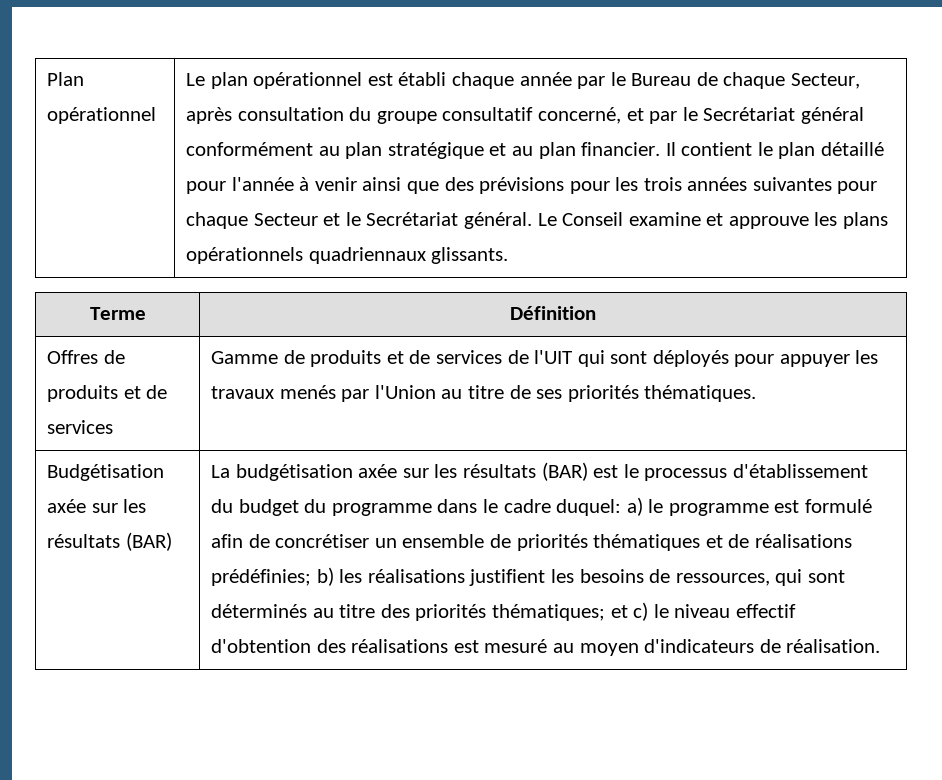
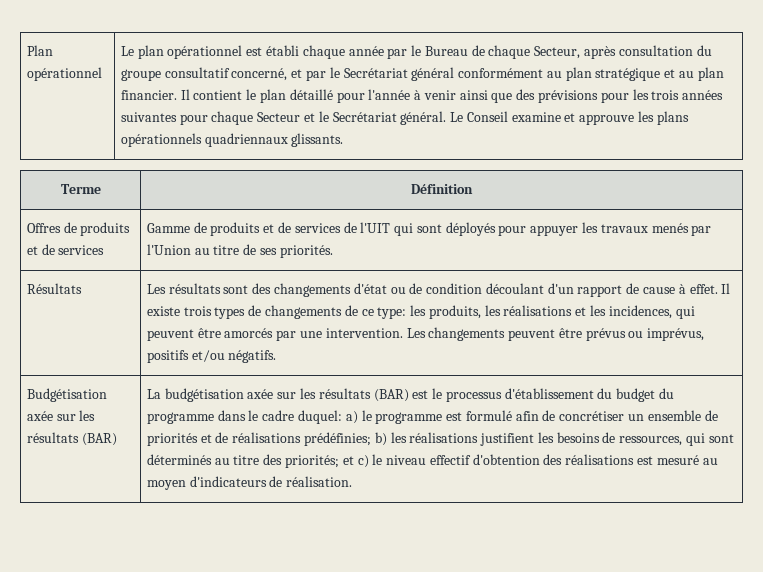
[567,385,757,402] priorités thématiques. -> [279,245,333,258] [26,283,82,294] [146,283,731,297] [146,305,695,319] [146,327,705,341] [146,350,277,363] priorités. // Résultats | Les résultats sont des changements d'état ou de condition découlant d'un rapport de cause à effet. Il existe trois types de changements de ce type: les produits, les réalisations et les incidences, qui peuvent être amorcés par une intervention. Les changements peuvent être prévus ou imprévus, positifs et/ou négatifs.
[593,534,701,551] thématiques -> (198, 439) none
[415,604,605,621] priorités thématiques; -> [284,455,339,468] priorités;

